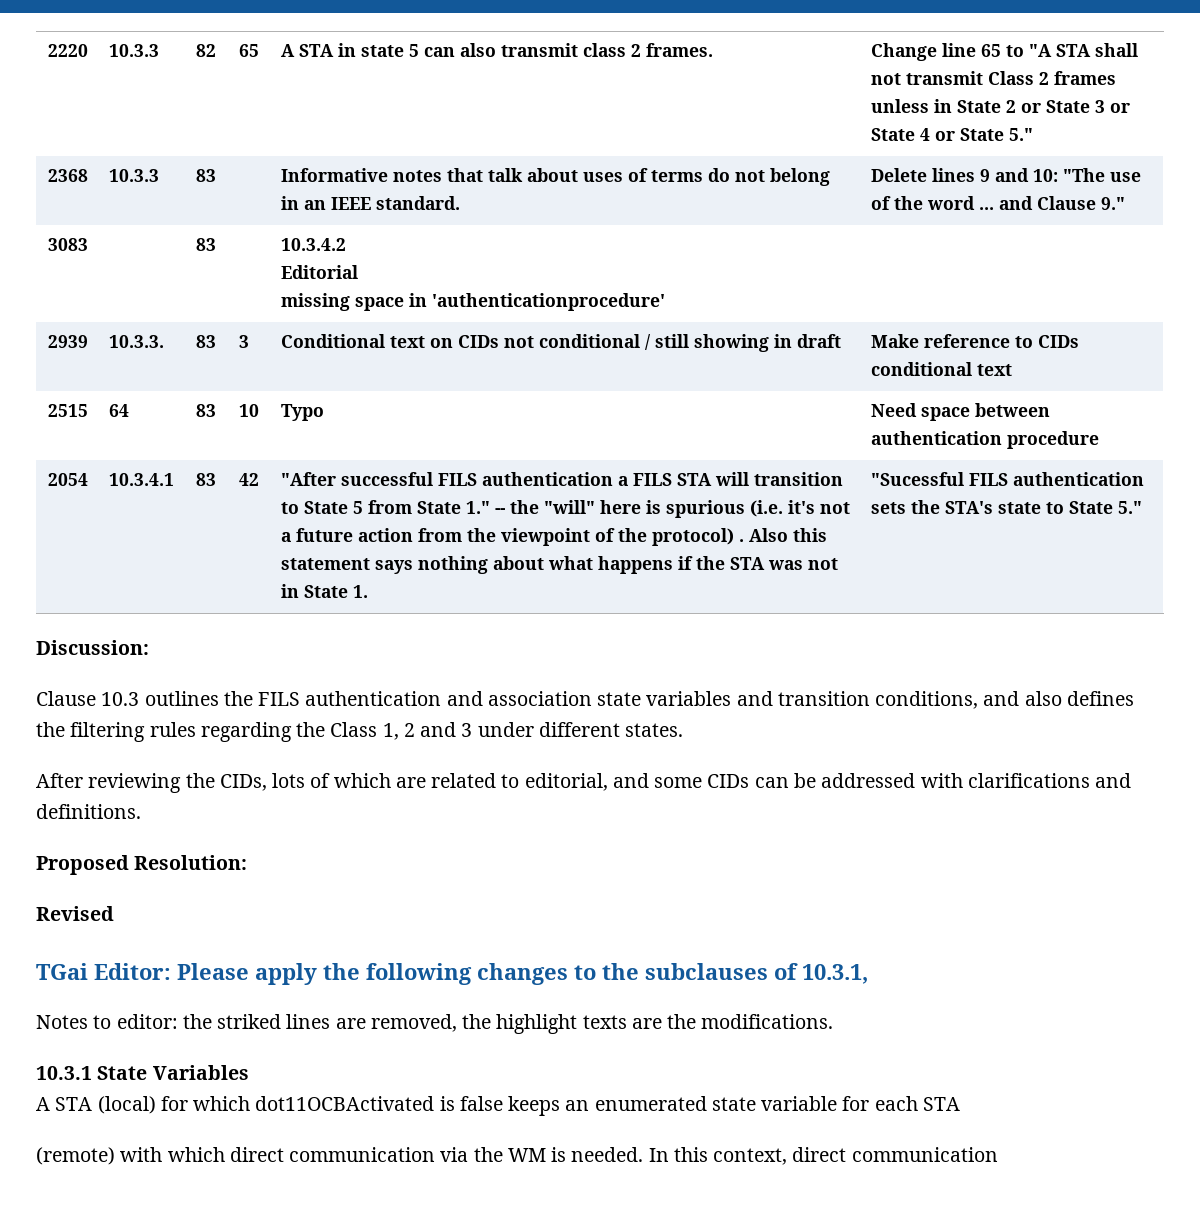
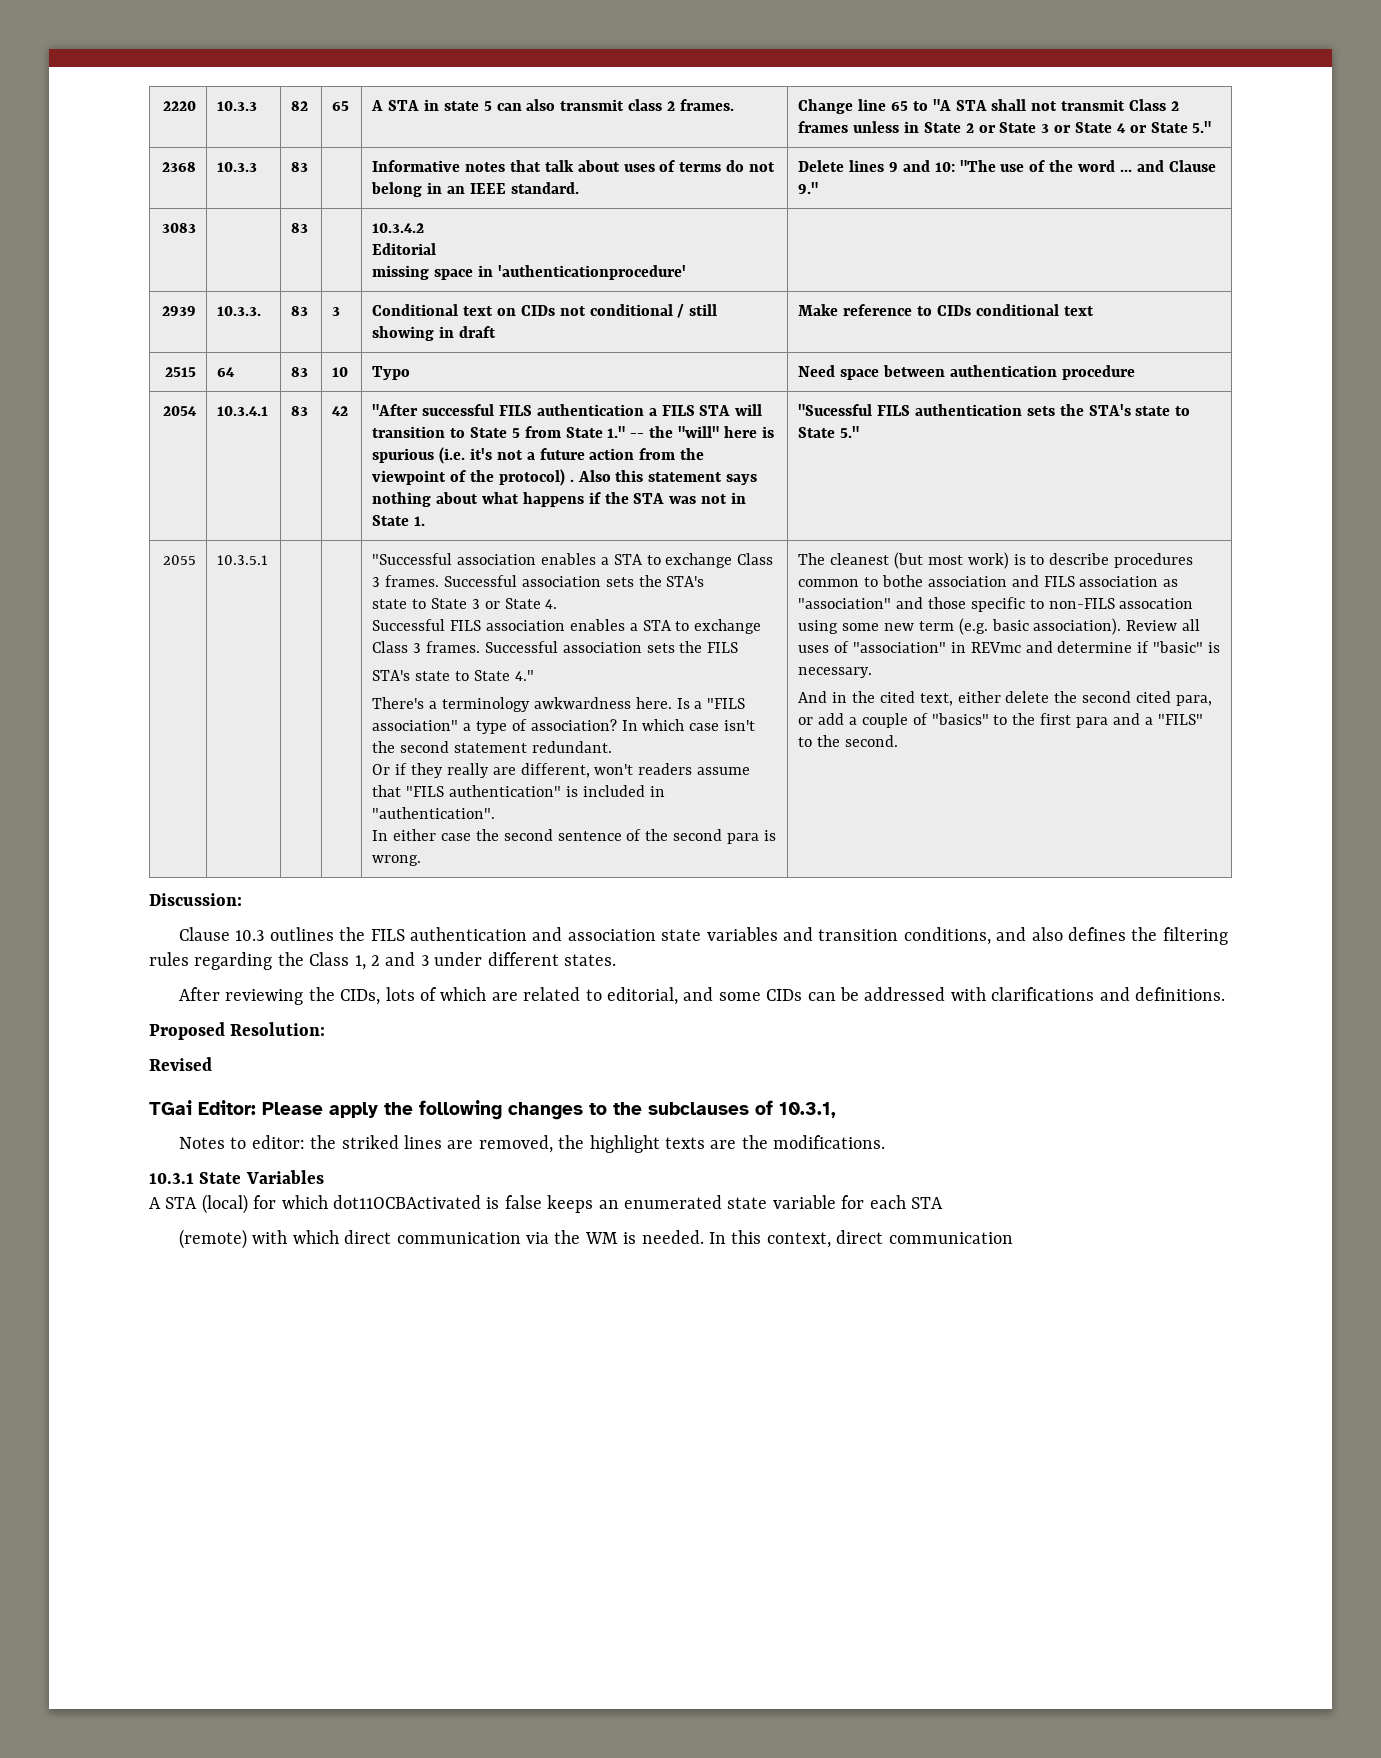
(1142, 507) none -> [162,555,196,565] [217,555,269,565] [372,553,774,568] [372,575,705,587] [372,598,558,609] [372,619,762,634] [372,641,739,653] [372,670,534,681] [372,697,746,712] [372,719,756,734] [372,741,612,753] [372,763,751,778] [372,785,665,797] [372,807,496,819] [372,829,776,844] [372,855,422,866] [798,552,1194,569] [798,575,1179,587] [798,597,1194,612] [798,618,1201,635] [798,641,1220,653] [798,667,873,678] [798,691,1212,706] [798,713,1203,728] [798,735,898,747] // 2055 | 10.3.5.1 | | | "Successful association enables a STA to exchange Class 3 frames. Successful association sets the STA's // state to State 3 or State 4. // Successful FILS association enables a STA to exchange Class 3 frames. Successful association sets the FILS // STA's state to State 4." // There's a terminology awkwardness here. Is a "FILS association" a type of association? In which case isn't the second statement redundant. // Or if they really are different, won't readers assume that "FILS authentication" is included in "authentication". // In either case the second sentence of the second para is wrong. | The cleanest (but most work) is to describe procedures common to bothe association and FILS association as "association" and those specific to non-FILS assocation using some new term (e.g. basic association). Review all uses of "association" in REVmc and determine if "basic" is necessary. // And in the cited text, either delete the second cited para, or add a couple of "basics" to the first para and a "FILS" to the second.

